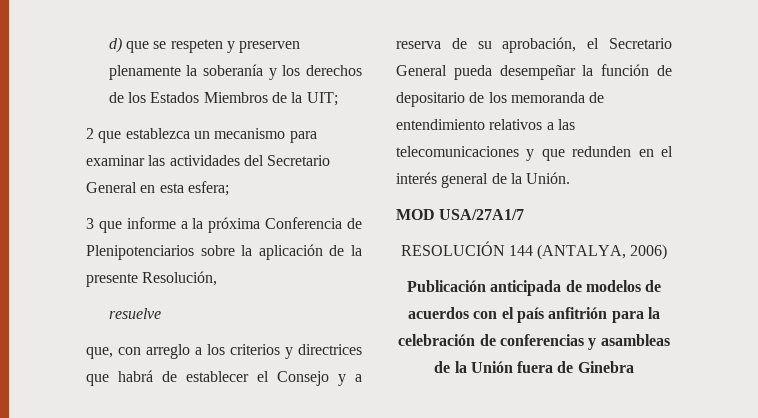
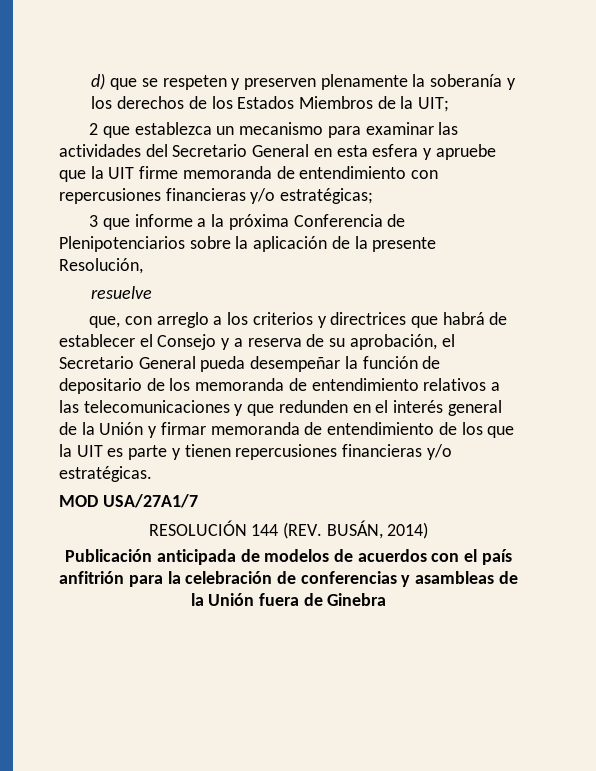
[187,181,229,196] esfera; -> [372,144,496,160] [59,166,439,182] [59,188,374,204] esfera y apruebe que la UIT firme memoranda de entendimiento con repercusiones financieras y/o estratégicas;
[526,172,571,184] Unión. -> [99,422,515,438] [59,444,452,460] [59,466,152,482] Unión y firmar memoranda de entendimiento de los que la UIT es parte y tienen repercusiones financieras y/o estratégicas.
[537,244,668,260] (ANTALYA, 2006) -> [283,520,429,539] (REV. BUSÁN, 2014)

